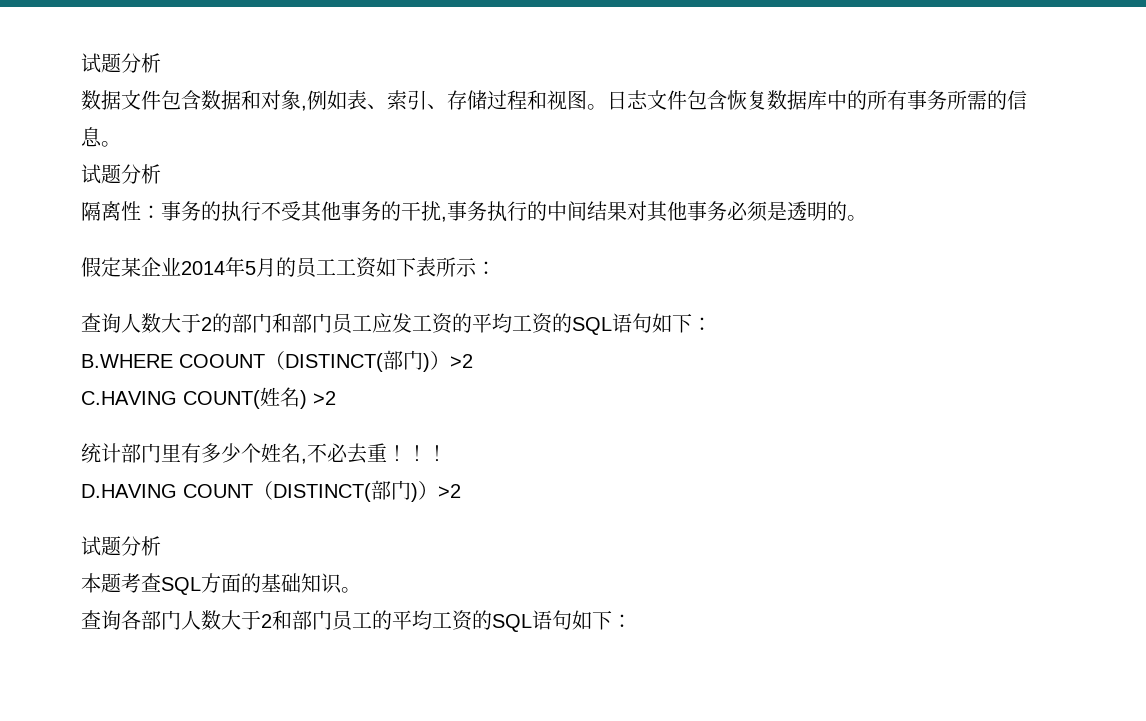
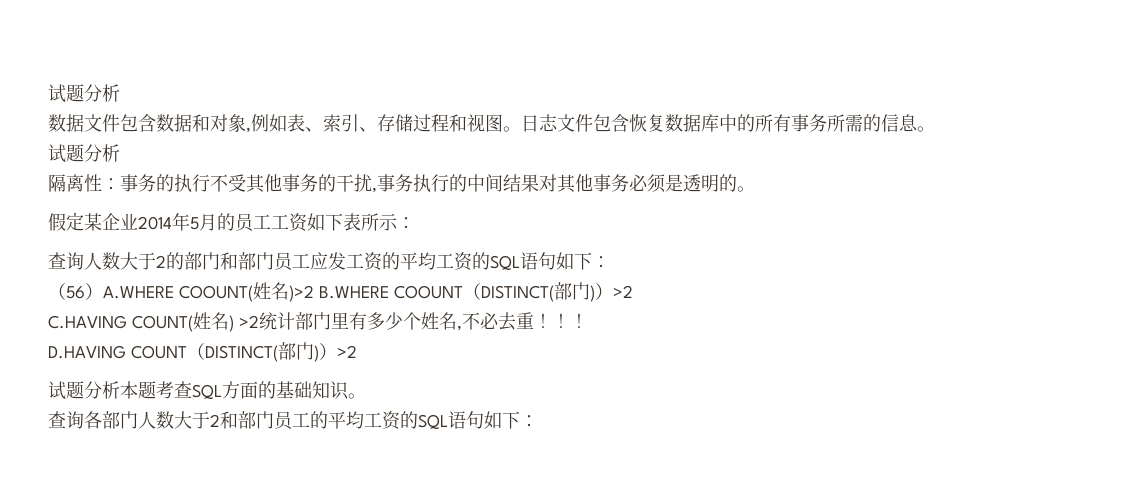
(712, 324) none -> [48,282,314,302] （56）A.WHERE COOUNT(姓名)>2
(336, 398) // -> (259, 321) none
(161, 546) // -> (120, 390) none

